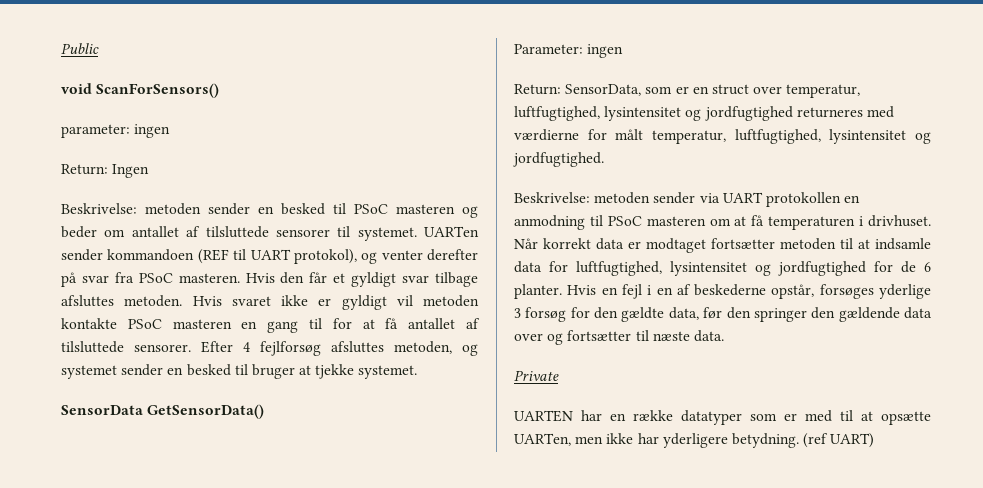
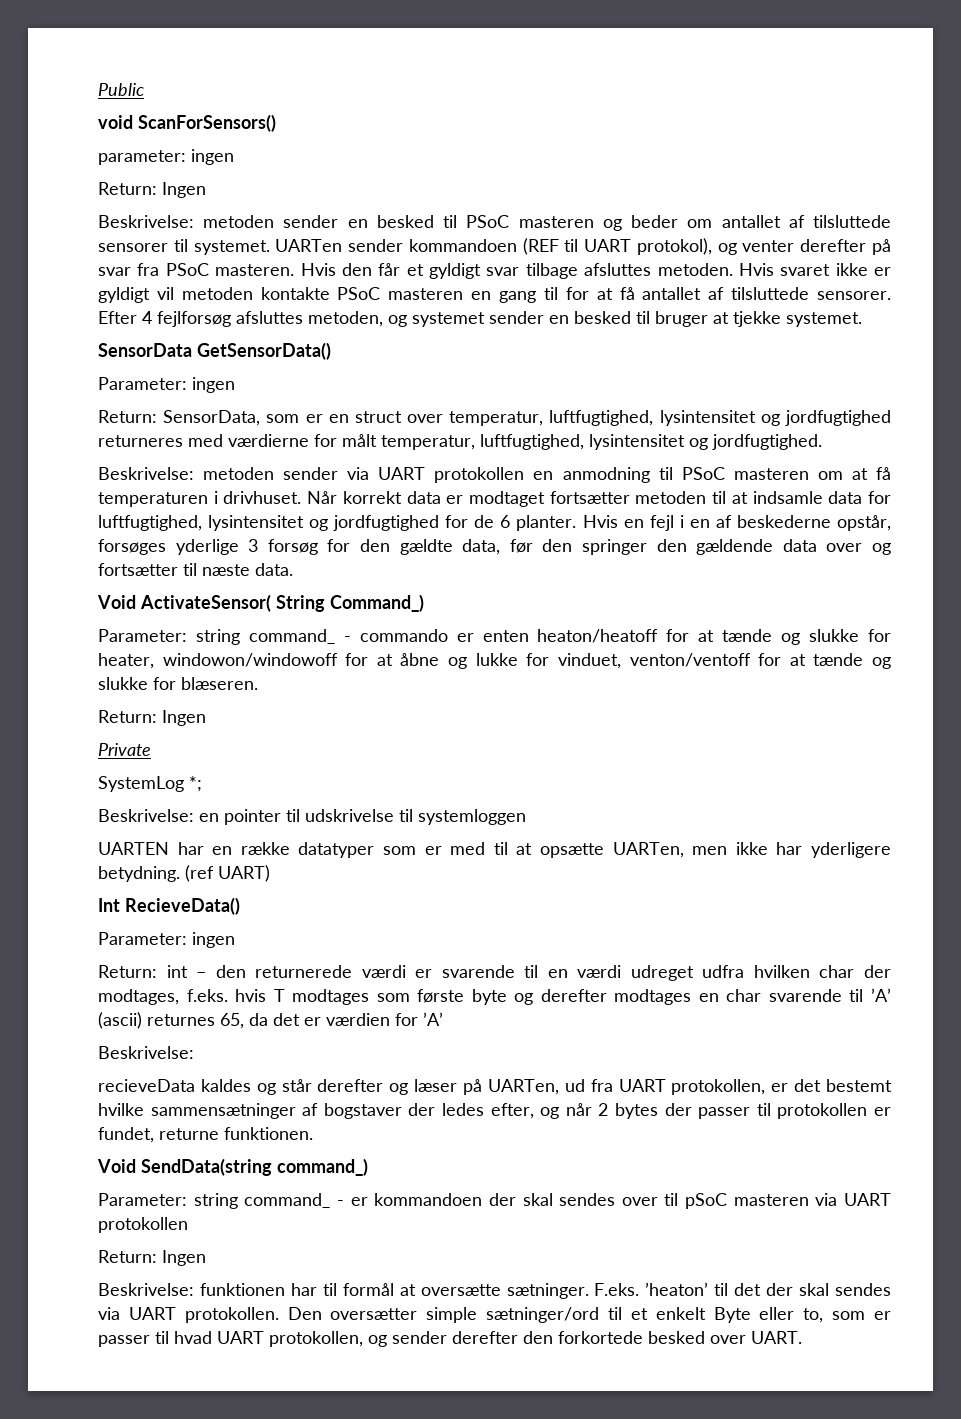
[514,370,559,381] Private -> [97,594,424,612] [98,629,891,645] [98,653,892,669] [98,677,258,690] [98,710,206,726] [98,743,151,756] [98,776,202,792] [98,809,526,825] Void ActivateSensor( String Command_) // Parameter: string command_ - commando er enten heaton/heatoff for at tænde og slukke for heater, windowon/windowoff for at åbne og lukke for vinduet, venton/ventoff for at tænde og slukke for blæseren. // Return: Ingen // Private // SystemLog *; // Beskrivelse: en pointer til udskrivelse til systemloggen
(875, 440) none -> [98,897,240,915] [98,932,235,948] [98,965,891,981] [98,988,891,1005] [98,1012,443,1029] [98,1046,194,1059] [98,1079,893,1095] [98,1103,892,1119] [98,1127,313,1143] [97,1158,368,1176] [98,1193,891,1209] [98,1217,188,1233] [98,1250,206,1266] [98,1282,892,1299] [98,1307,892,1323] [98,1331,802,1347] // Int RecieveData() // Parameter: ingen // Return: int – den returnerede værdi er svarende til en værdi udreget udfra hvilken char der modtages, f.eks. hvis T modtages som første byte og derefter modtages en char svarende til ’A’ (ascii) returnes 65, da det er værdien for ’A’ // Beskrivelse: // recieveData kaldes og står derefter og læser på UARTen, ud fra UART protokollen, er det bestemt hvilke sammensætninger af bogstaver der ledes efter, og når 2 bytes der passer til protokollen er fundet, returne funktionen. // Void SendData(string command_) // Parameter: string command_ - er kommandoen der skal sendes over til pSoC masteren via UART protokollen // Return: Ingen // Beskrivelse: funktionen har til formål at oversætte sætninger. F.eks. ’heaton’ til det der skal sendes via UART protokollen. Den oversætter simple sætninger/ord til et enkelt Byte eller to, som er passer til hvad UART protokollen, og sender derefter den forkortede besked over UART.

